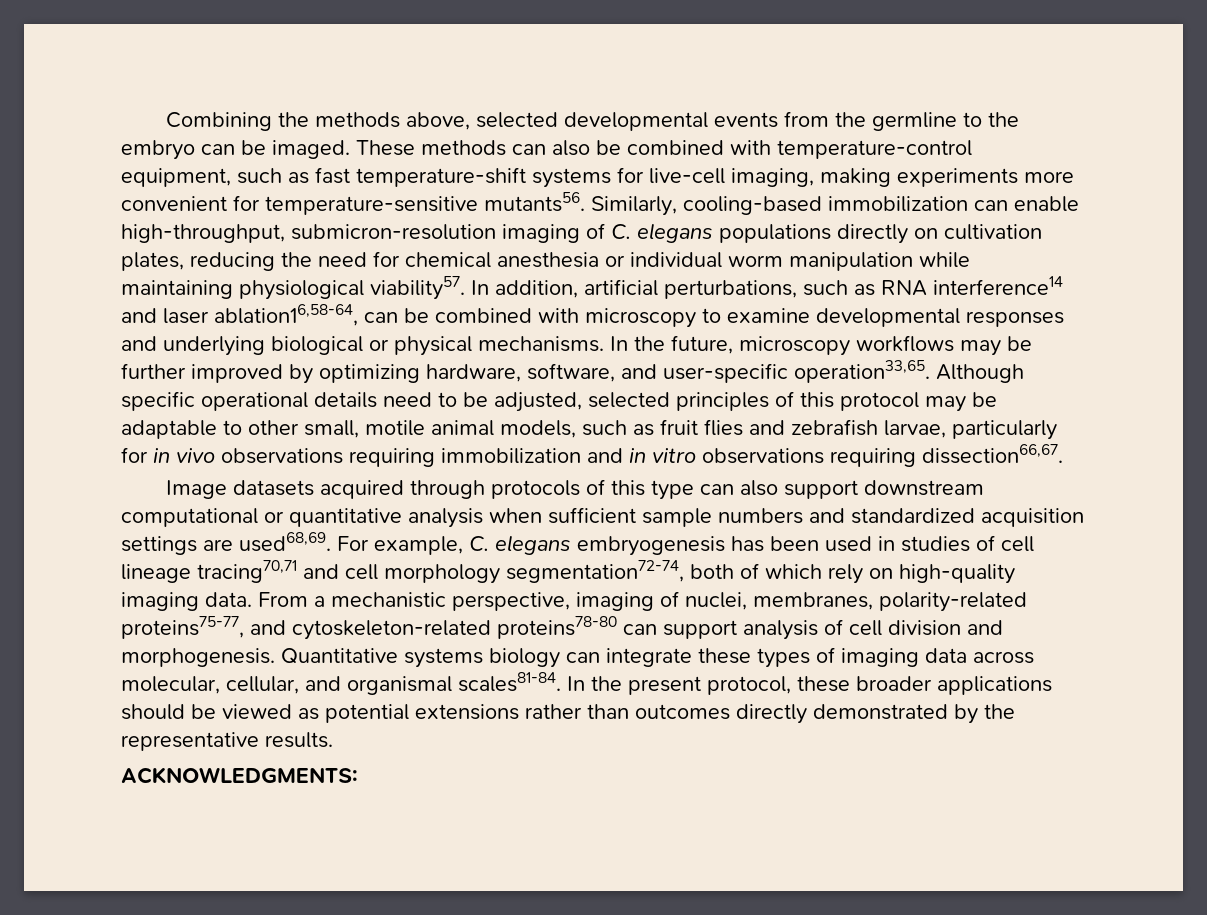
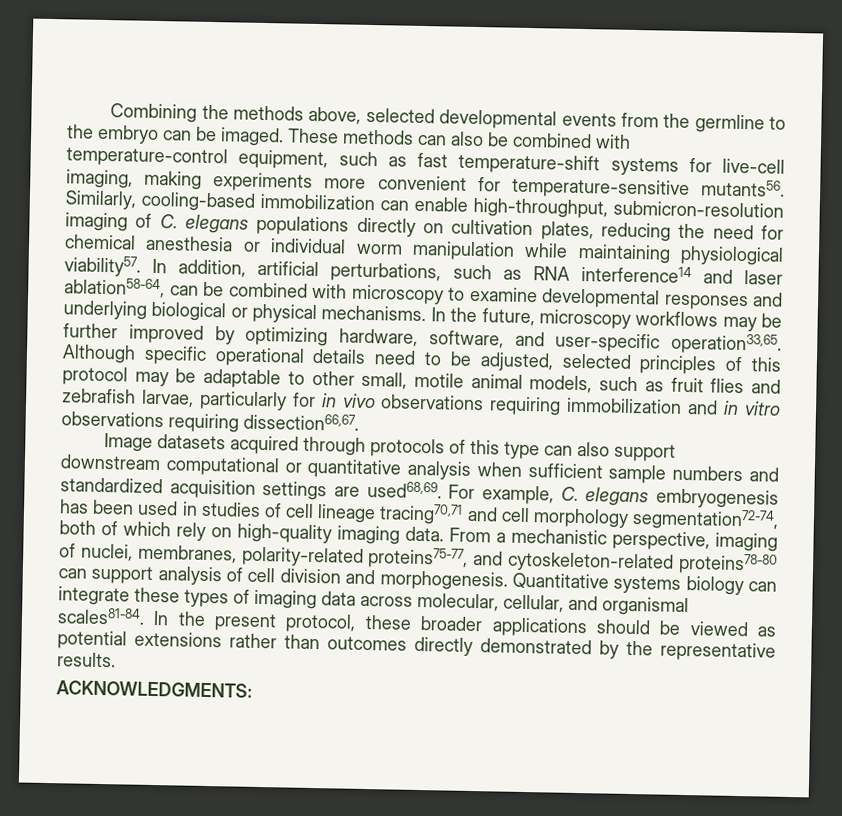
[214,304,358,326] ablation16,58-64, -> [64,277,165,299] ablation58-64,

